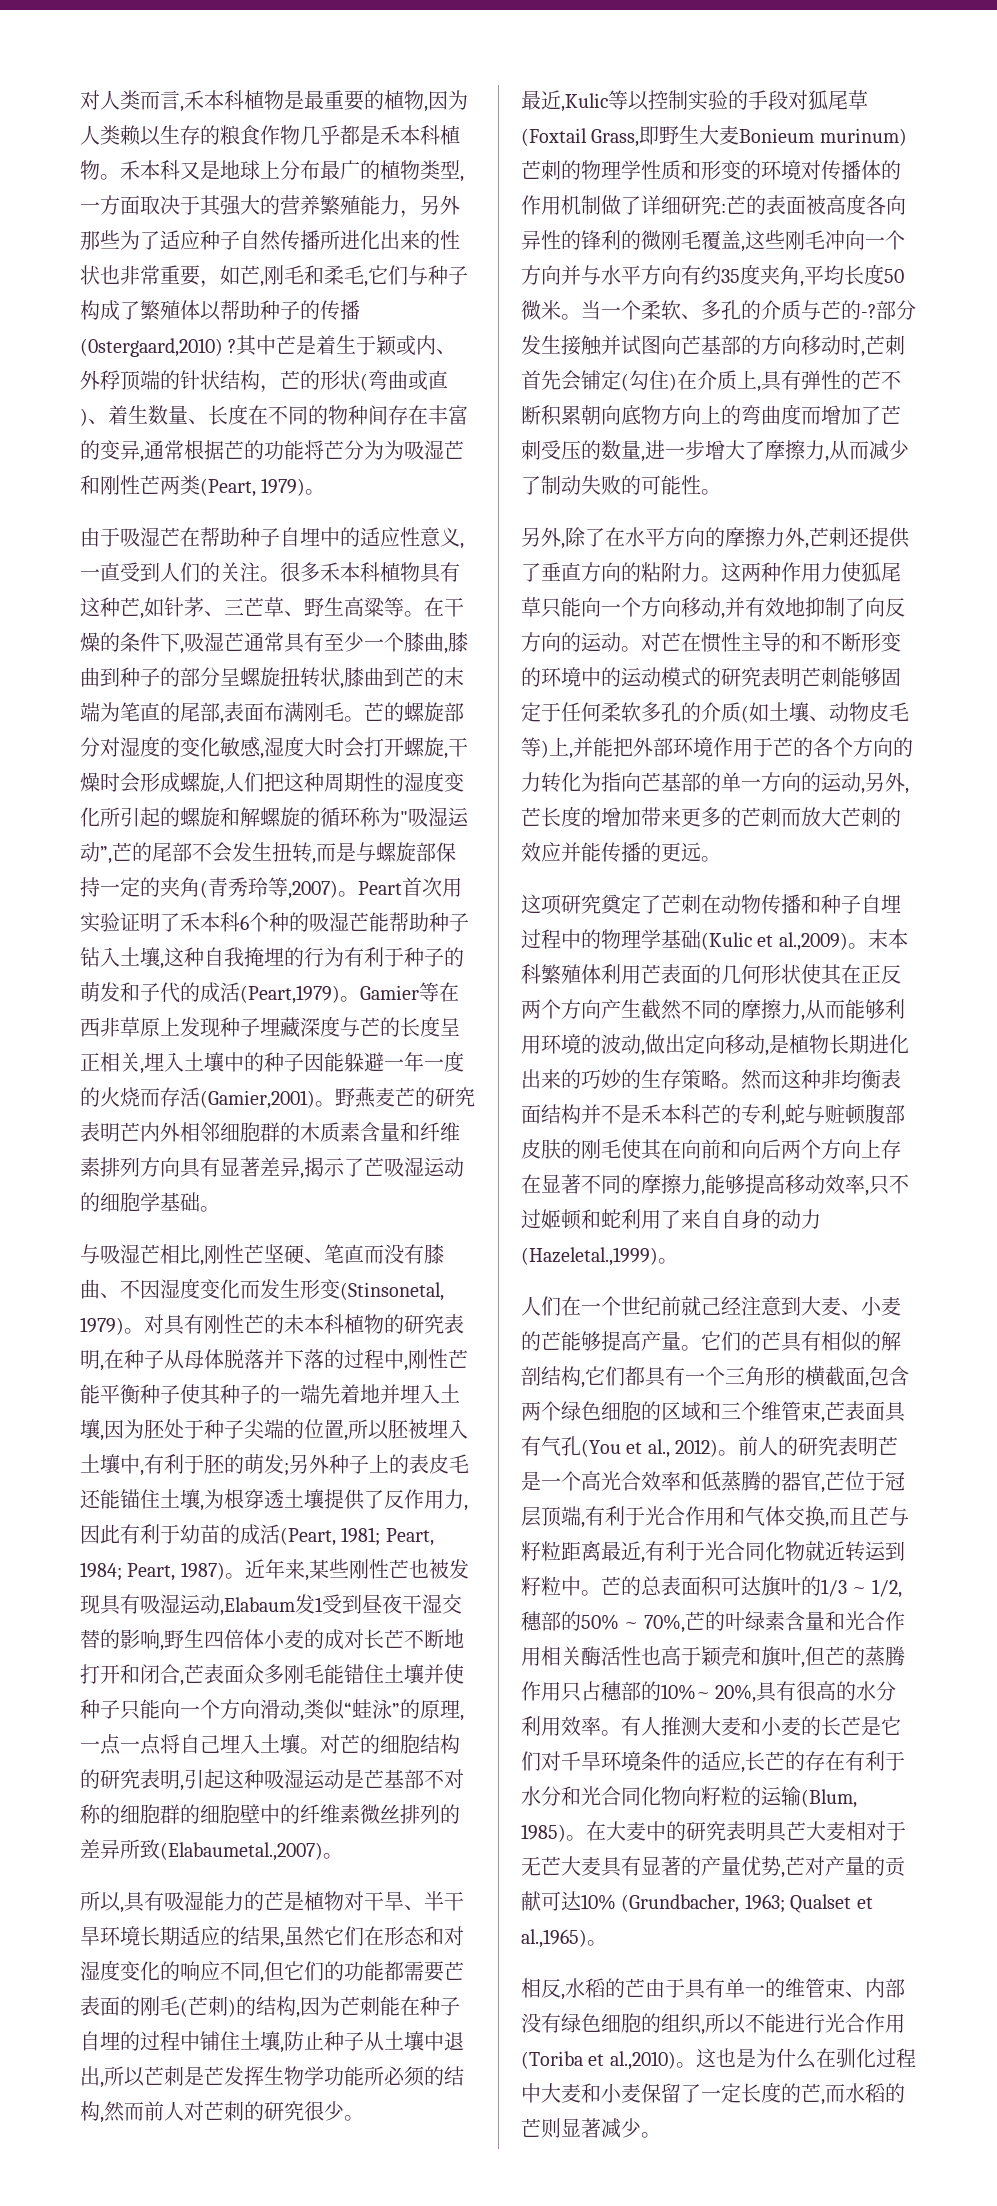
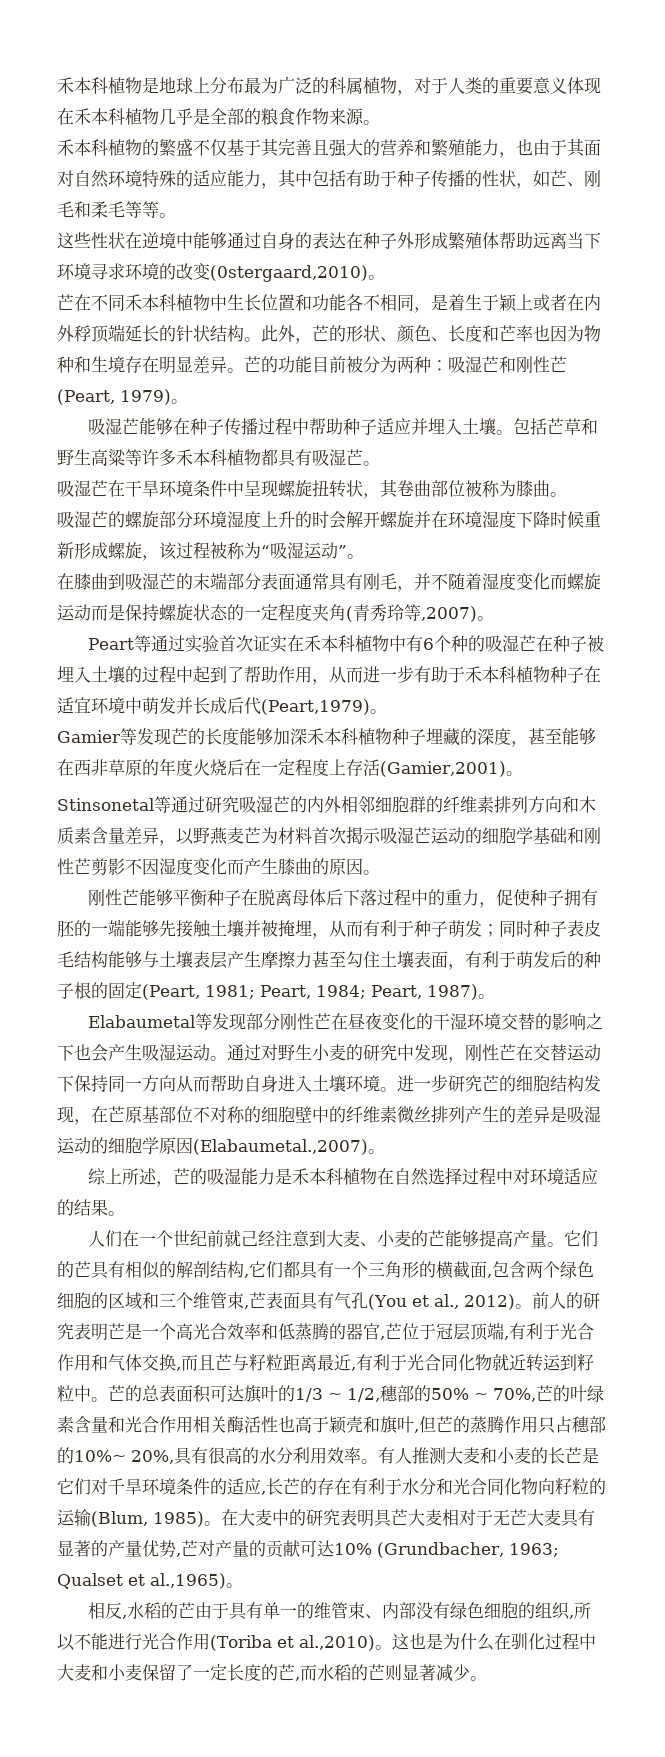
[80,90,468,112] [80,125,460,146] [80,160,464,182] [80,195,221,216] 对人类而言,禾本科植物是最重要的植物,因为人类赖以生存的粮食作物几乎都是禾本科植物。禾本科又是地球上分布最广的植物类型,一方面取决于其 -> [57,76,601,96] [57,108,380,125] [57,138,329,157] 禾本科植物是地球上分布最为广泛的科属植物，对于人类的重要意义体现在禾本科植物几乎是全部的粮食作物来源。 // 禾本科植物的繁盛不仅基于其完善且
(320, 205) none -> [414,139,431,156] 和
[420,195,460,215] [80,230,460,251] [80,265,200,286] 另外那些为了适应种子自然传播所进化出来的性状也非常重要 -> [516,138,601,157] [57,169,516,189] 也由于其面对自然环境特殊的适应能力，其中包括有助于种子传播的性状
[260,281,264,287] , -> [567,182,584,187] 、
[364,265,468,287] [80,300,360,321] [80,335,457,357] ,它们与种子构成了繁殖体以帮助种子的传播(0stergaard,2010) ?其中芒是着生于颖或内、 -> [125,201,176,218] [57,232,601,250] [57,263,385,282] [57,294,601,313] 等等。 // 这些性状在逆境中能够通过自身的表达在种子外形成繁殖体帮助远离当下环境寻求环境的改变(0stergaard,2010)。 // 芒在不同禾本科植物中生长位置和功能各不相同，是着生于颖上或者在内
(160, 380) none -> [125,325,159,342] 延长
(260, 380) none -> [244,325,295,342] 。此外
[360,370,448,391] [80,404,468,426] [80,440,404,462] (弯曲或直)、着生数量、长度在不同的物种间存在丰富的变异,通常根据芒的功能将芒分为为 -> [380,325,601,343] [57,356,448,374] 、颜色、长度和芒率也因为物种和生境存在明显差异。芒的功能目前被分为两种：
[160,475,200,495] 两类 -> (567, 364) none
[80,527,464,549] [80,562,460,583] [80,597,464,619] [80,632,468,654] [80,667,464,689] [80,702,364,724] 由于吸湿芒在帮助种子自埋中的适应性意义,一直受到人们的关注。很多禾本科植物具有这种芒,如针茅、三芒草、野生高粱等。在干燥的条件下,吸湿芒通常具有至少一个膝曲,膝曲到种子的部分呈螺旋扭转状,膝曲到芒的末端为笔直的尾部,表面布满刚毛。 -> [88,418,599,436] [57,449,380,467] [57,479,567,499] [57,511,91,528] 吸湿芒能够在种子传播过程中帮助种子适应并埋入土壤。包括芒草和野生高粱等许多禾本科植物都具有吸湿芒。 // 吸湿芒在干旱环境条件中呈现螺旋扭转状，其卷曲部位被称为膝曲。 // 吸湿
[100,736,468,759] [80,771,464,794] [80,807,469,827] [80,842,456,864] [80,877,160,897] 对湿度的变化敏感,湿度大时会打开螺旋,干燥时会形成螺旋,人们把这种周期性的湿度变化所引起的螺旋和解螺旋的循环称为"吸湿运动”,芒的尾部不会发生扭转,而是与螺旋部保持一定的 -> [193,511,601,529] [57,542,364,561] [57,572,601,592] [57,604,312,621] 环境湿度上升的时会解开螺旋并在环境湿度下降时候重新形成螺旋，该过程被称为“吸湿运动”。 // 在膝曲到吸湿芒的末端部分表面通常具有刚毛，并不随着湿度变化而螺旋运动而是保持螺旋状态的一定程度
[358,877,462,897] [80,912,469,933] [80,947,464,969] [80,982,459,1004] [80,1016,460,1038] [80,1051,464,1074] [80,1087,475,1109] [80,1122,140,1142] Peart首次用实验证明了禾本科6个种的吸湿芒能帮助种子钻入土壤,这种自我掩埋的行为有利于种子的萌发和子代的成活(Peart,1979)。Gamier等在西非草原上发现种子埋藏深度与芒的长度呈正相关,埋入土壤中的种子因能躲避一年一度的火烧而存活(Gamier,2001)。野燕麦芒的研究表明芒 -> [88,635,605,653] [57,665,601,685] [57,697,387,715] [57,728,596,747] [57,758,523,777] [57,796,307,813] // Peart等通过实验首次证实在禾本科植物中有6个种的吸湿芒在种子被埋入土壤的过程中起到了帮助作用，从而进一步有助于禾本科植物种子在适宜环境中萌发并长成后代(Peart,1979)。 // Gamier等发现芒的长度能够加深禾本科植物种子埋藏的深度，甚至能够在西非草原的年度火烧后在一定程度上存活(Gamier,2001)。 // Stinsonetal等通过研究吸湿芒的
[300,1122,420,1142] 木质素含量和 -> (443, 804) none
[180,1157,464,1179] [80,1192,220,1212] [80,1244,444,1266] [80,1278,444,1301] [80,1314,464,1335] [80,1349,408,1371] 具有显著差异,揭示了芒吸湿运动的细胞学基础。 // 与吸湿芒相比,刚性芒坚硬、笔直而没有膝曲、不因湿度变化而发生形变(Stinsonetal, 1979)。对具有刚性芒的未本科植物的研究表明,在种子从母体脱落并下落的过程中, -> [562,796,596,813] [57,826,601,846] [57,858,380,875] 和木质素含量差异，以野燕麦芒为材料首次揭示吸湿芒运动的细胞学基础和刚性芒剪影不因湿度变化而产生膝曲的原因。 //
(100, 1394) none -> [156,889,174,906] 够
[180,1384,460,1405] [80,1419,468,1441] [80,1454,469,1476] [80,1489,468,1511] [80,1524,280,1545] 使其种子的一端先着地并埋入土壤,因为胚处于种子尖端的位置,所以胚被埋入土壤中,有利于胚的萌发;另外种子上的表皮毛还能锚住土壤,为根穿透土壤提供了反作用力,因此有利于幼苗的成活 -> [241,889,599,908] [57,919,601,939] [57,951,601,970] [57,982,142,999] 在脱离母体后下落过程中的重力，促使种子拥有胚的一端能够先接触土壤并被掩埋，从而有利于种子萌发；同时种子表皮毛结构能够与土壤表层产生摩擦力甚至勾住土壤表面，有利于萌发后的种子根的固定
[244,1559,469,1581] [80,1594,462,1616] [80,1629,464,1651] [80,1664,464,1686] [80,1699,464,1721] [80,1734,460,1755] [80,1769,424,1791] 近年来,某些刚性芒也被发现具有吸湿运动,Elabaum发1受到昼夜干湿交替的影响,野生四倍体小麦的成对长芒不断地打开和闭合,芒表面众多刚毛能错住土壤并使种子只能向一个方向滑动,类似“蛙泳”的原理,一点一点将自己埋入土壤。对芒的细胞结构的研究表明,引起这种吸湿运动是芒基部 -> [88,1013,604,1030] [57,1044,601,1063] [57,1074,601,1092] [57,1106,193,1125] // Elabaumetal等发现部分刚性芒在昼夜变化的干湿环境交替的影响之下也会产生吸湿运动。通过对野生小麦的研究中发现，刚性芒在交替运动下保持同一方向从而帮助自身进入土壤环境。进一步研究芒的细胞结构发现，在芒原基部位
[160,1804,240,1824] 群的细胞 -> (295, 1114) none
[440,1804,460,1824] [80,1839,343,1861] [80,1891,464,1913] [80,1926,464,1948] [80,1960,464,1983] [80,1996,460,2018] [80,2031,464,2053] [80,2066,464,2088] [80,2101,364,2123] [521,90,868,112] [521,125,907,147] [521,160,901,180] [521,194,906,215] [521,230,905,252] [521,264,904,287] [521,300,916,320] [521,335,905,357] [521,370,901,392] [521,404,901,426] [521,440,909,462] [521,475,721,495] [521,527,910,549] [521,562,901,582] [521,597,905,619] [521,632,901,653] [521,667,901,687] [521,702,909,723] [521,737,913,759] [521,772,909,794] [521,806,901,827] [521,842,721,862] [521,894,901,915] [521,929,908,951] [521,964,901,985] [521,999,905,1021] [521,1034,909,1056] [521,1069,901,1090] [521,1104,905,1126] [521,1139,901,1160] [521,1174,909,1196] [521,1209,821,1230] [521,1247,658,1266] 的差异所致(Elabaumetal.,2007)。 // 所以,具有吸湿能力的芒是植物对干旱、半干旱环境长期适应的结果,虽然它们在形态和对湿度变化的响应不同,但它们的功能都需要芒表面的刚毛(芒刺)的结构,因为芒刺能在种子自埋的过程中铺住土壤,防止种子从土壤中退出,所以芒刺是芒发挥生物学功能所必须的结构,然而前人对芒刺的研究很少。 // 最近,Kulic等以控制实验的手段对狐尾草(Foxtail Grass,即野生大麦Bonieum murinum)芒刺的物理学性质和形变的环境对传播体的作用机制做了详细研究:芒的表面被高度各向异性的锋利的微刚毛覆盖,这些刚毛冲向一个方向并与水平方向有约35度夹角,平均长度50微米。当一个柔软、多孔的介质与芒的-?部分发生接触并试图向芒基部的方向移动时,芒刺首先会铺定(勾住)在介质上,具有弹性的芒不断积累朝向底物方向上的弯曲度而增加了芒刺受压的数量,进一步增大了摩擦力,从而减少了制动失败的可能性。 // 另外,除了在水平方向的摩擦力外,芒剌还提供了垂直方向的粘附力。这两种作用力使狐尾草只能向一个方向移动,并有效地抑制了向反方向的运动。对芒在惯性主导的和不断形变的环境中的运动模式的研究表明芒刺能够固定于任何柔软多孔的介质(如土壤、动物皮毛等)上,并能把外部环境作用于芒的各个方向的力转化为指向芒基部的单一方向的运动,另外,芒长度的增加带来更多的芒刺而放大芒刺的效应并能传播的更远。 // 这项研究奠定了芒刺在动物传播和种子自埋过程中的物理学基础(Kulic et al.,2009)。末本科繁殖体利用芒表面的几何形状使其在正反两个方向产生截然不同的摩擦力,从而能够利用环境的波动,做出定向移动,是植物长期进化出来的巧妙的生存策略。然而这种非均衡表面结构并不是禾本科芒的专利,蛇与赃顿腹部皮肤的刚毛使其在向前和向后两个方向上存在显著不同的摩擦力,能够提高移动效率,只不过姬顿和蛇利用了来自自身的动力(Hazeletal.,1999) -> [465,1106,601,1123] [57,1137,385,1155] [88,1167,599,1187] [57,1199,108,1216] 产生的差异是吸湿运动的细胞学原因(Elabaumetal.,2007)。 // 综上所述，芒的吸湿能力是禾本科植物在自然选择过程中对环境适应的结果

